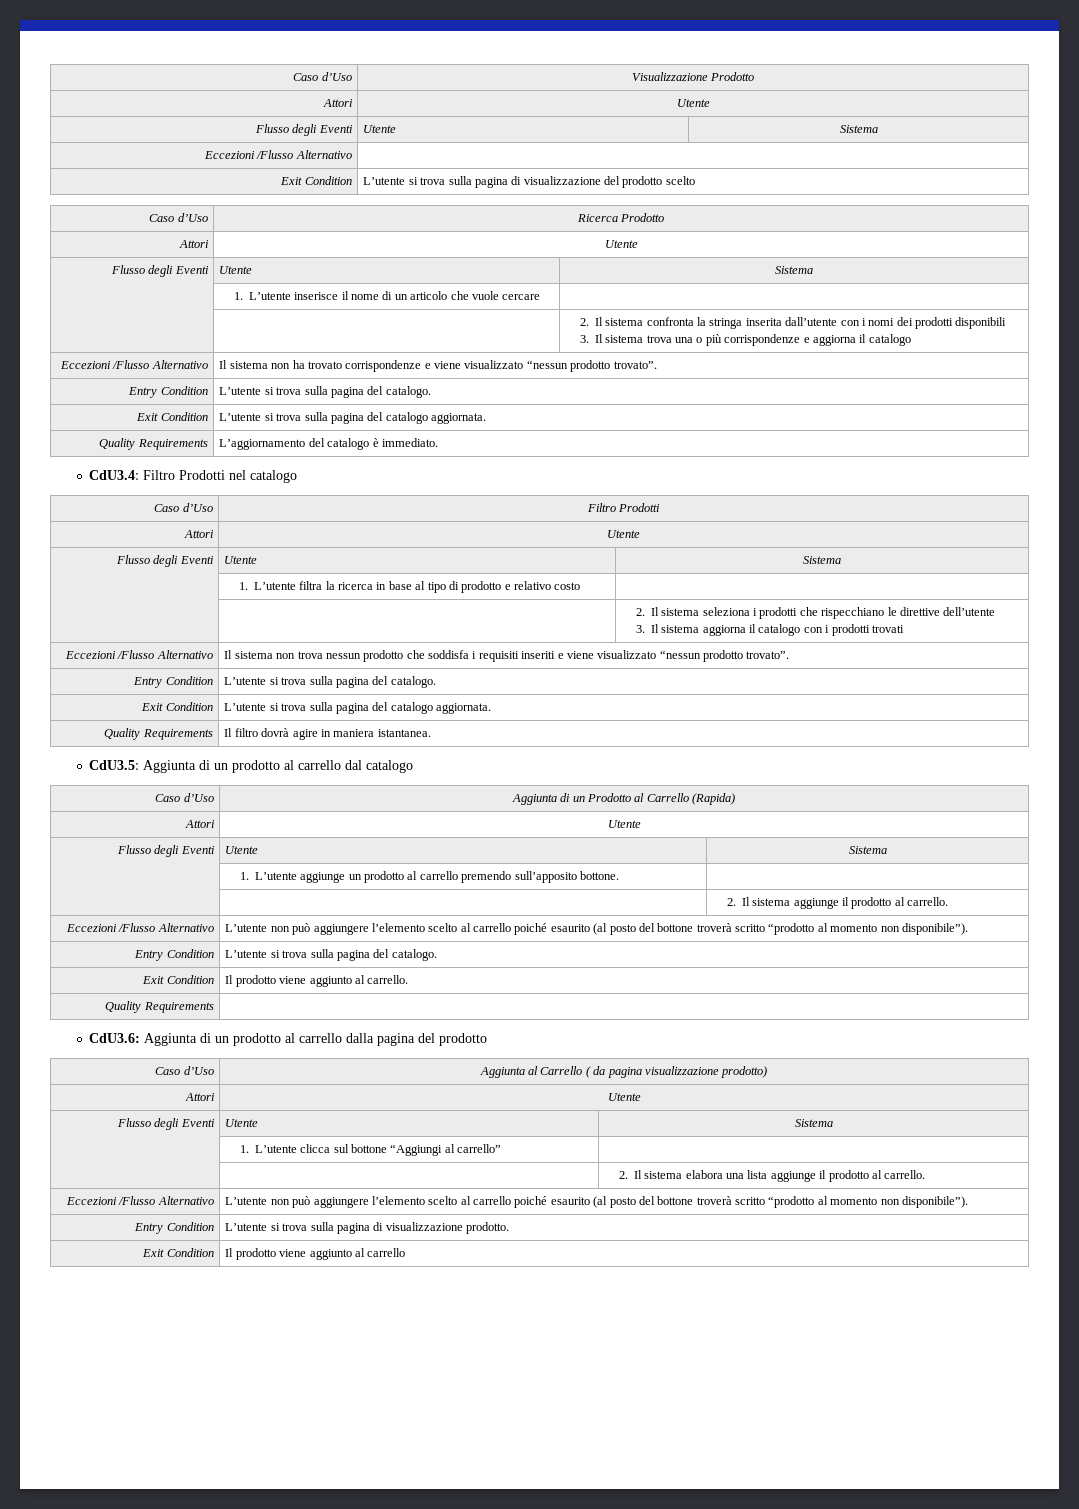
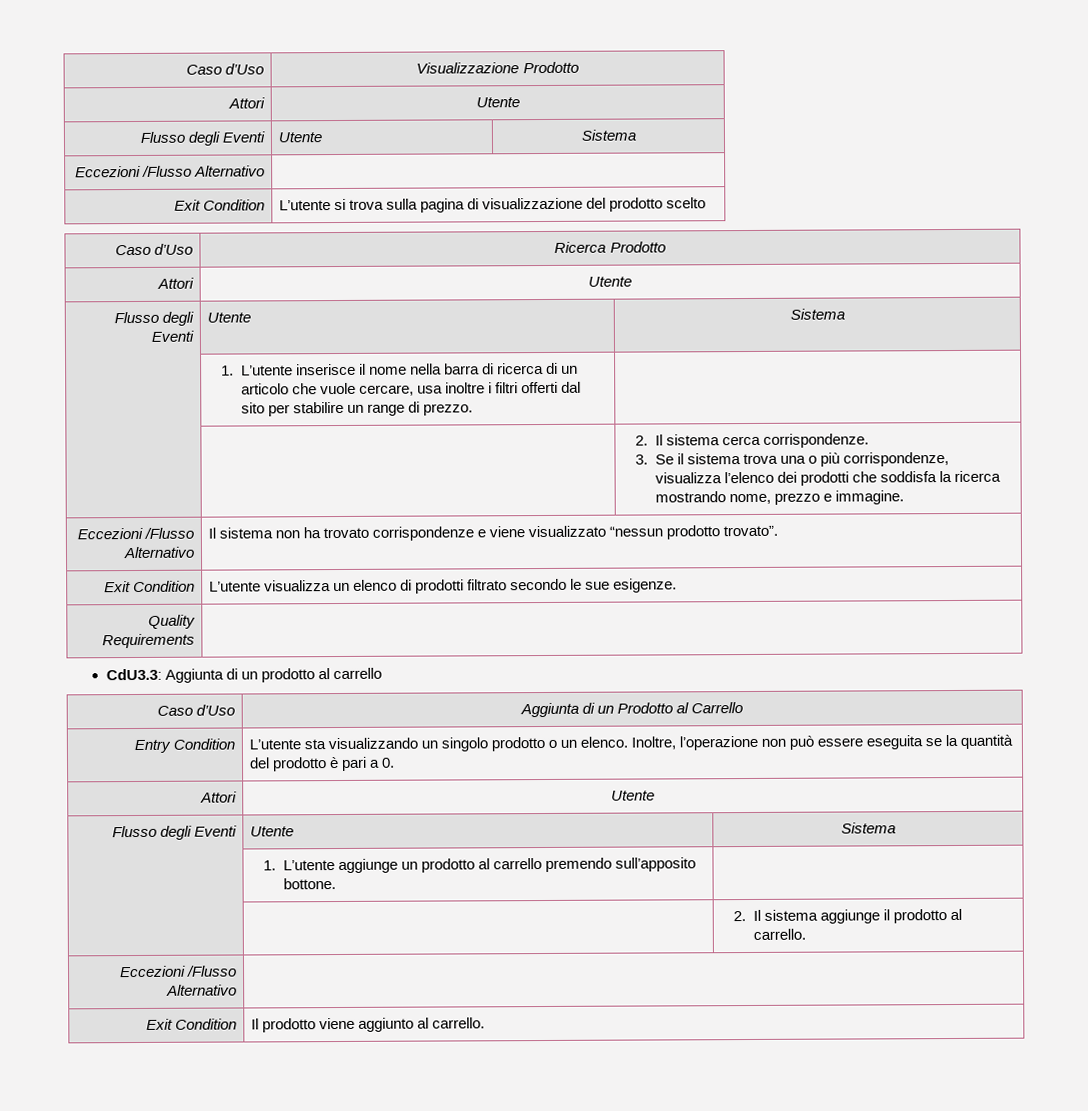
(380, 297) none -> [410,362,545,375] nella barra di ricerca
[502,294,541,300] [579,317,1007,329] [579,334,603,343] cercare | // | | 2. Il sistema confronta la stringa inserita dall’utente con i nomi dei prodotti disponibili // 3. Il -> [359,381,582,396] [240,401,474,417] [635,433,870,448] [635,453,685,465] cercare, usa inoltre i filtri offerti dal sito per stabilire un range di prezzo. | // | | 2. Il sistema cerca corrispondenze. // 3. Se il
[724,334,911,346] corrispondenze e aggiorna il catalogo -> [843,452,950,467] [654,470,1002,486] [654,490,905,505] corrispondenze, visualizza l’elenco dei prodotti che soddisfa la ricerca mostrando nome, prezzo e immagine.
[128,386,208,398] [219,386,431,398] [136,412,208,421] [219,412,487,424] [99,438,208,450] [219,438,438,450] [89,470,298,483] [154,503,213,512] [586,503,661,512] [183,530,214,538] [607,530,641,538] [115,555,214,567] [224,556,258,564] [803,556,841,564] [238,581,581,593] [635,607,996,619] [635,624,904,636] [64,650,213,659] [224,650,790,662] [133,676,213,688] [224,676,436,688] [141,702,213,711] [224,702,492,714] [104,728,213,740] [224,728,431,740] [89,760,414,773] Entry Condition | L’utente si trova sulla pagina del catalogo. // Exit Condition | L’utente si trova sulla pagina del catalogo aggiornata. // Quality Requirements | L’aggiornamento del catalogo è immediato. // CdU3.4: Filtro Prodotti nel catalogo // Caso d’Uso | Filtro Prodotti // Attori | Utente // Flusso degli Eventi | Utente | Sistema // | 1. L’utente filtra la ricerca in base al tipo di prodotto e relativo costo | // | | 2. Il sistema seleziona i prodotti che rispecchiano le direttive dell’utente // 3. Il sistema aggiorna il catalogo con i prodotti trovati // Eccezioni /Flusso Alternativo | Il sistema non trova nessun prodotto che soddisfa i requisiti inseriti e viene visualizzato “nessun prodotto trovato”. // Entry Condition | L’utente si trova sulla pagina del catalogo. // Exit Condition | L’utente si trova sulla pagina del catalogo aggiornata. // Quality Requirements | Il filtro dovrà agire in maniera istantanea. // CdU3.5: Aggiunta di un prodotto al carrello dal catalogo -> [104,580,196,593] [208,578,678,594] [148,614,197,629] [102,633,196,649] [105,667,382,683] Exit Condition | L’utente visualizza un elenco di prodotti filtrato secondo le sue esigenze. // Quality Requirements | // CdU3.3: Aggiunta di un prodotto al carrello
[692,793,736,805] (Rapida) -> [134,738,236,754] [248,734,1014,752] [248,756,395,772] // Entry Condition | L’utente sta visualizzando un singolo prodotto o un elenco. Inoltre, l’operazione non può essere eseguita se la quantità del prodotto è pari a 0.
[225,923,968,935] [134,949,214,961] [225,949,437,961] L’utente non può aggiungere l’elemento scelto al carrello poiché esaurito (al posto del bottone troverà scritto “prodotto al momento non disponibile”). // Entry Condition | L’utente si trova sulla pagina del catalogo. -> (238, 990) none
[105,1001,214,1013] [89,1033,488,1046] [155,1066,214,1075] [479,1066,768,1078] [184,1093,215,1101] [607,1093,641,1101] [116,1118,215,1130] [225,1119,259,1127] [794,1119,833,1127] [239,1144,502,1156] [618,1170,926,1182] [65,1196,214,1205] [225,1196,968,1208] [134,1222,214,1234] [225,1222,510,1234] [142,1248,214,1257] [225,1248,406,1260] // Quality Requirements | // CdU3.6: Aggiunta di un prodotto al carrello dalla pagina del prodotto // Caso d’Uso | Aggiunta al Carrello ( da pagina visualizzazione prodotto) // Attori | Utente // Flusso degli Eventi | Utente | Sistema // | 1. L’utente clicca sul bottone “Aggiungi al carrello” | // | | 2. Il sistema elabora una lista aggiunge il prodotto al carrello. // Eccezioni /Flusso Alternativo | L’utente non può aggiungere l’elemento scelto al carrello poiché esaurito (al posto del bottone troverà scritto “prodotto al momento non disponibile”). // Entry Condition | L’utente si trova sulla pagina di visualizzazione prodotto. // Exit Condition | Il prodotto viene aggiunto al carrello -> (485, 1023) none

